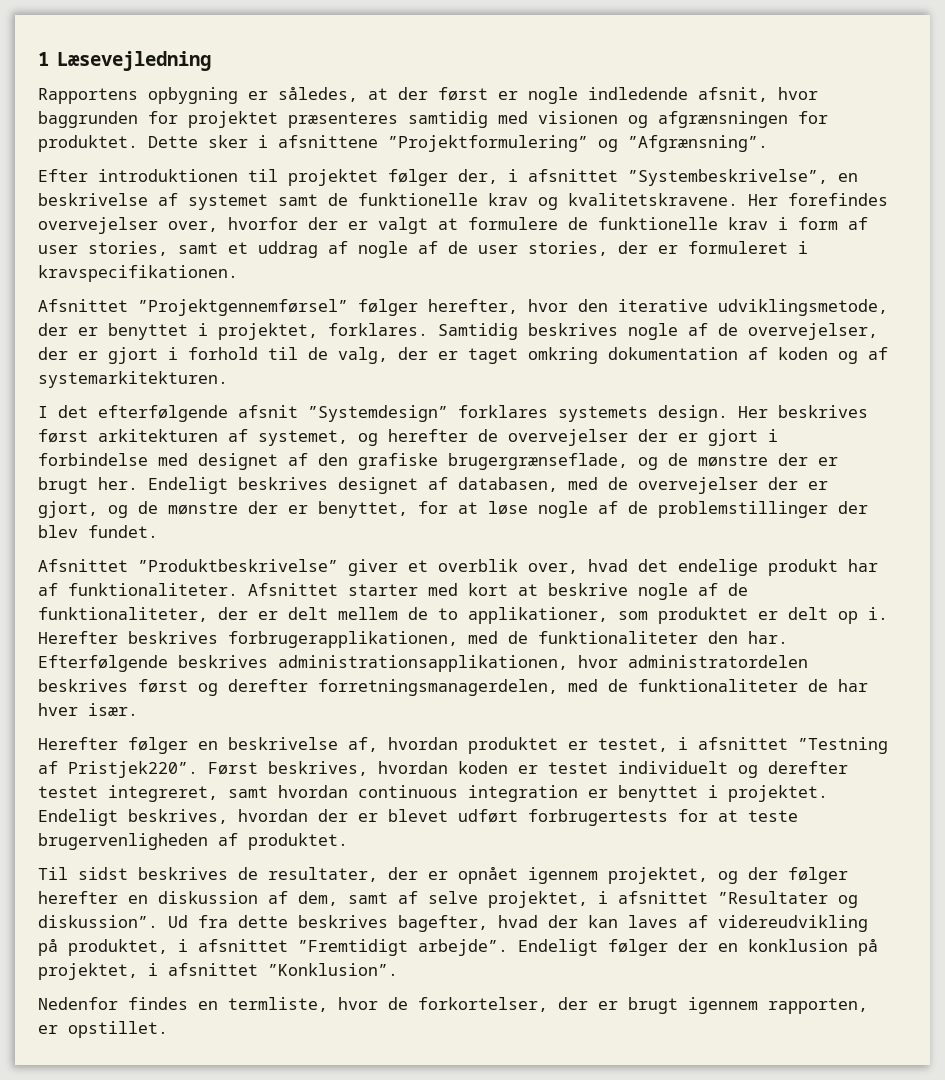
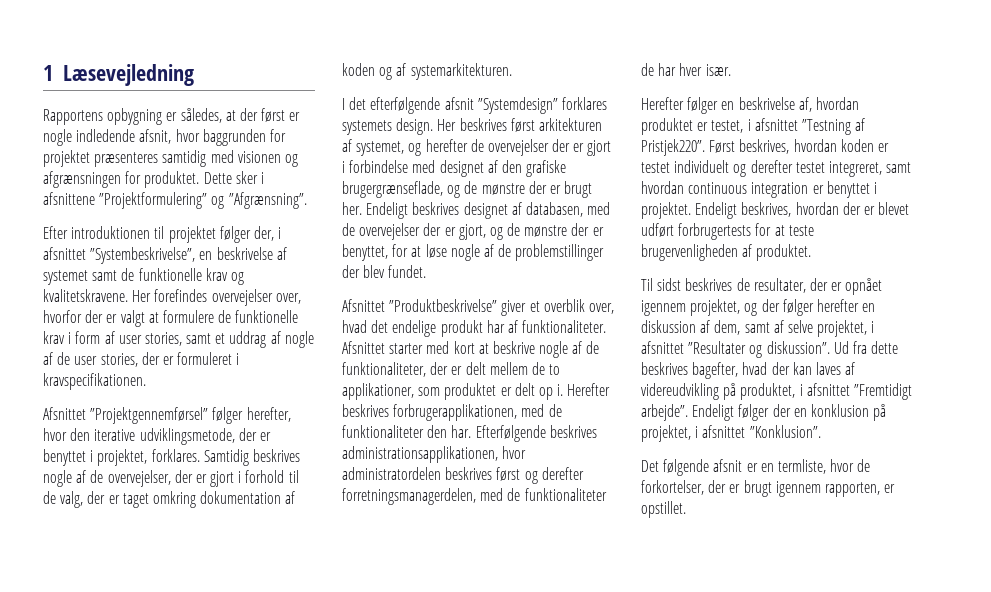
[38,997,188,1010] Nedenfor findes -> [641,459,758,476] Det følgende afsnit er

